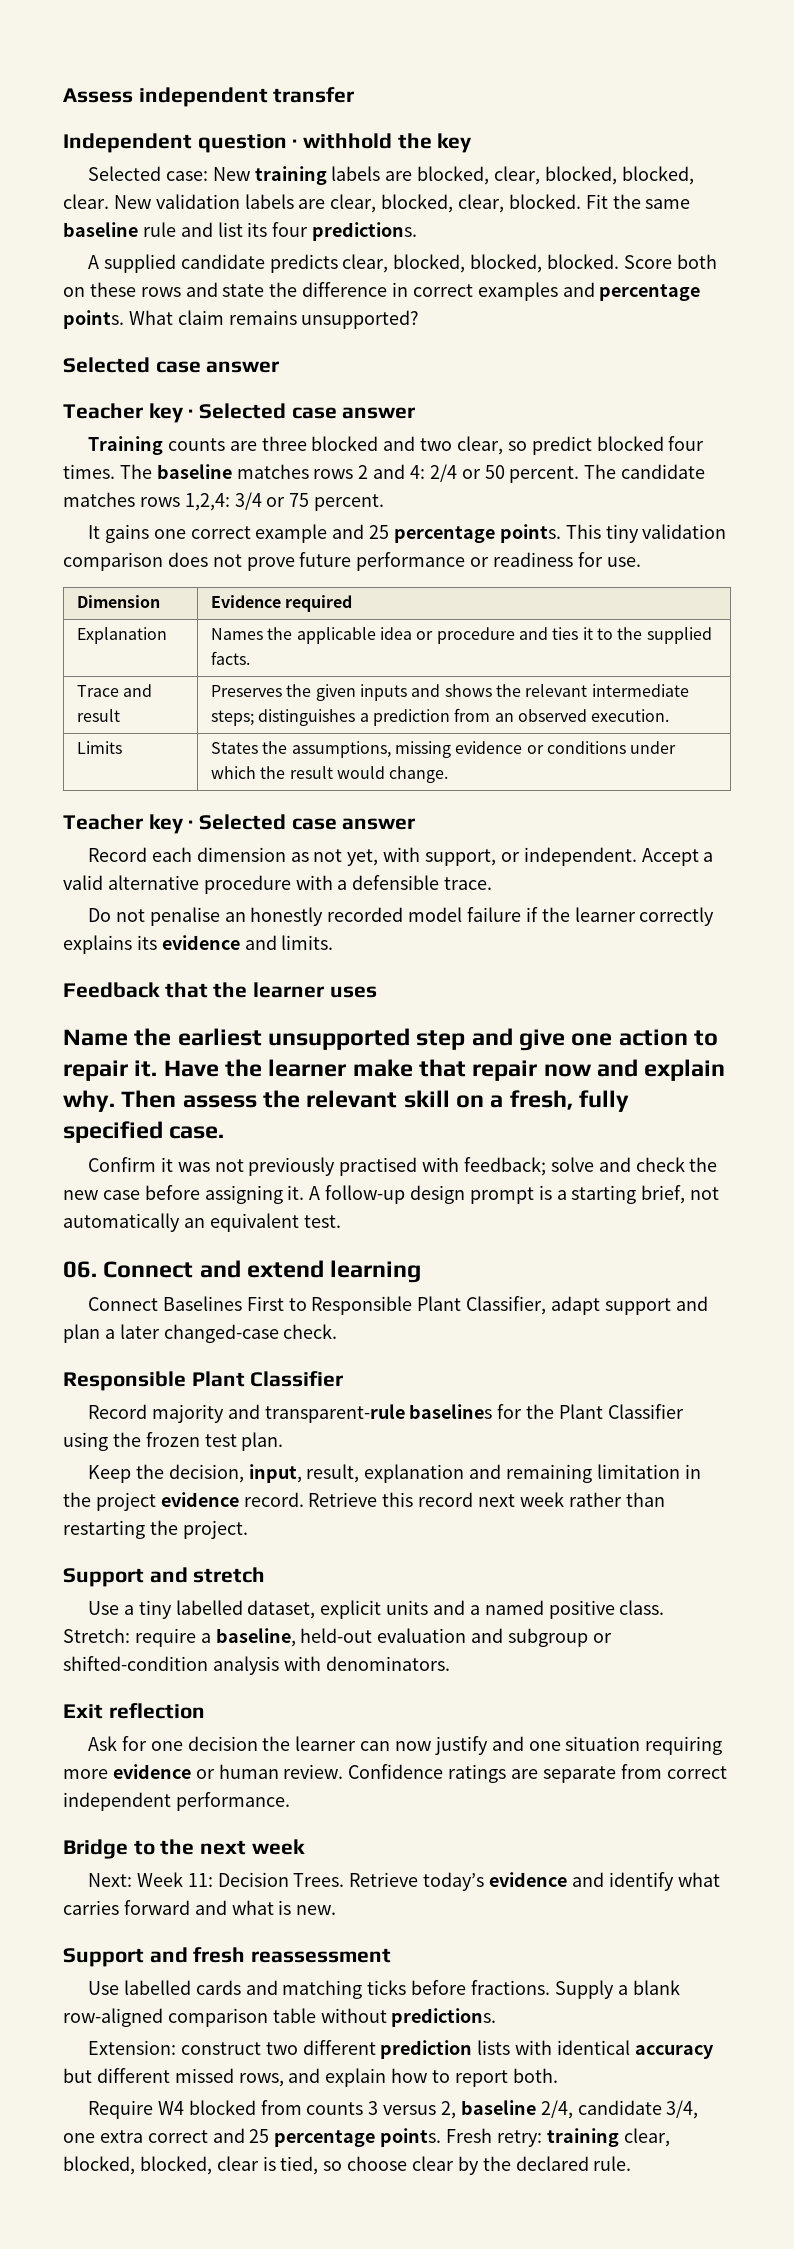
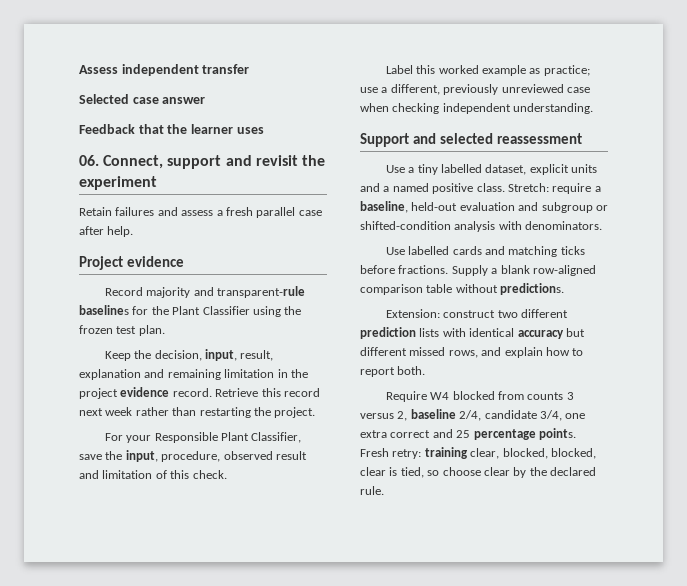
[63,133,473,153] [87,166,694,185] [63,194,691,213] [63,222,418,241] [87,254,717,273] [63,282,701,301] [63,310,420,329] [63,357,280,373] [63,403,416,423] [87,436,705,455] [63,464,706,483] [63,492,385,511] [87,524,727,543] [63,552,641,571] [77,595,161,608] [211,595,353,612] [77,627,168,644] [211,627,712,644] [211,651,251,665] [77,684,153,697] [77,709,121,722] [211,684,689,701] [211,708,670,726] [77,741,123,754] [211,741,677,758] [211,766,449,783] [63,814,416,834] [87,847,714,866] [63,875,493,894] [87,907,715,926] [63,935,334,954] Independent question · withhold the key // Selected case: New training labels are blocked, clear, blocked, blocked, clear. New validation labels are clear, blocked, clear, blocked. Fit the same baseline rule and list its four predictions. // A supplied candidate predicts clear, blocked, blocked, blocked. Score both on these rows and state the difference in correct examples and percentage points. What claim remains unsupported? // Selected case answer // Teacher key · Selected case answer // Training counts are three blocked and two clear, so predict blocked four times. The baseline matches rows 2 and 4: 2/4 or 50 percent. The candidate matches rows 1,2,4: 3/4 or 75 percent. // It gains one correct example and 25 percentage points. This tiny validation comparison does not prove future performance or readiness for use. // Dimension | Evidence required // Explanation | Names the applicable idea or procedure and ties it to the supplied facts. // Trace and result | Preserves the given inputs and shows the relevant intermediate steps; distinguishes a prediction from an observed execution. // Limits | States the assumptions, missing evidence or conditions under which the result would change. // Teacher key · Selected case answer // Record each dimension as not yet, with support, or independent. Accept a valid alternative procedure with a defensible trace. // Do not penalise an honestly recorded model failure if the learner correctly explains its evidence and limits. -> [79,94,206,104] Selected case answer
[63,1028,719,1051] [63,1059,726,1081] [63,1090,630,1112] [63,1121,225,1143] [87,1157,718,1176] [63,1185,720,1204] [63,1213,341,1232] [63,1260,422,1283] [87,1296,708,1315] [63,1324,338,1343] [63,1371,344,1391] Name the earliest unsupported step and give one action to repair it. Have the learner make that repair now and explain why. Then assess the relevant skill on a fresh, fully specified case. // Confirm it was not previously practised with feedback; solve and check the new case before assigning it. A follow-up design prompt is a starting brief, not automatically an equivalent test. // 06. Connect and extend learning // Connect Baselines First to Responsible Plant Classifier, adapt support and plan a later changed-case check. // Responsible Plant Classifier -> [79,155,325,169] [79,176,157,190] [79,207,322,218] [79,226,134,237] [79,256,184,270] 06. Connect, support and revisit the experiment // Retain failures and assess a fresh parallel case after help. // Project evidence
[63,1567,266,1587] // Support and stretch -> [104,432,302,443] [79,450,307,462] [79,470,227,479] [385,65,590,76] [360,84,590,95] [360,103,594,114] [360,133,582,147] // For your Responsible Plant Classifier, save the input, procedure, observed result and limitation of this check. // Label this worked example as practice; use a different, previously unreviewed case when checking independent understanding. // Support and selected reassessment
[63,1703,205,1719] [87,1736,723,1755] [63,1764,727,1783] [63,1792,290,1811] [63,1839,305,1859] [87,1872,720,1891] [63,1900,337,1915] [63,1947,392,1967] // Exit reflection // Ask for one decision the learner can now justify and one situation requiring more evidence or human review. Confidence ratings are separate from correct independent performance. // Bridge to the next week // Next: Week 11: Decision Trees. Retrieve today’s evidence and identify what carries forward and what is new. // Support and fresh reassessment -> (603, 225) none

